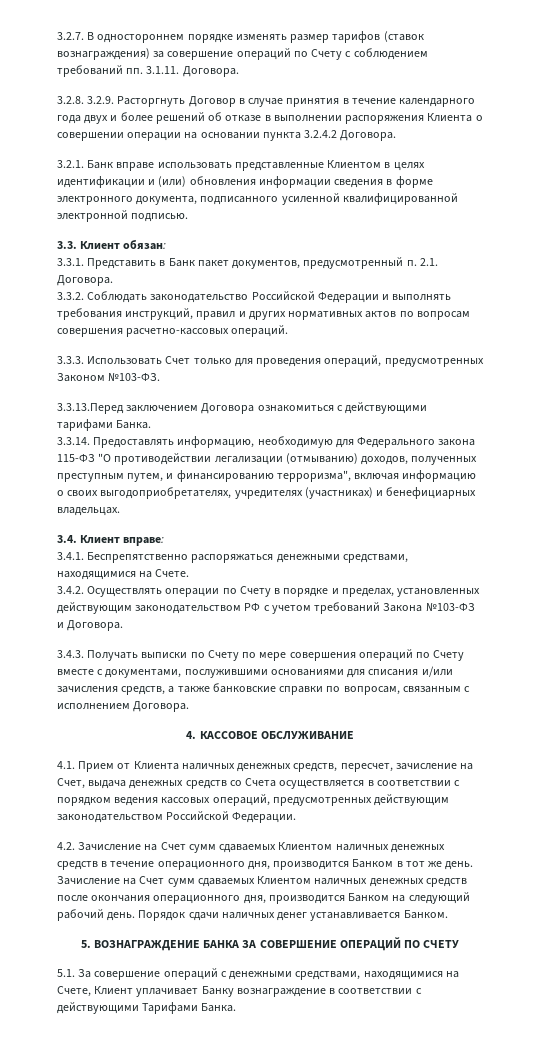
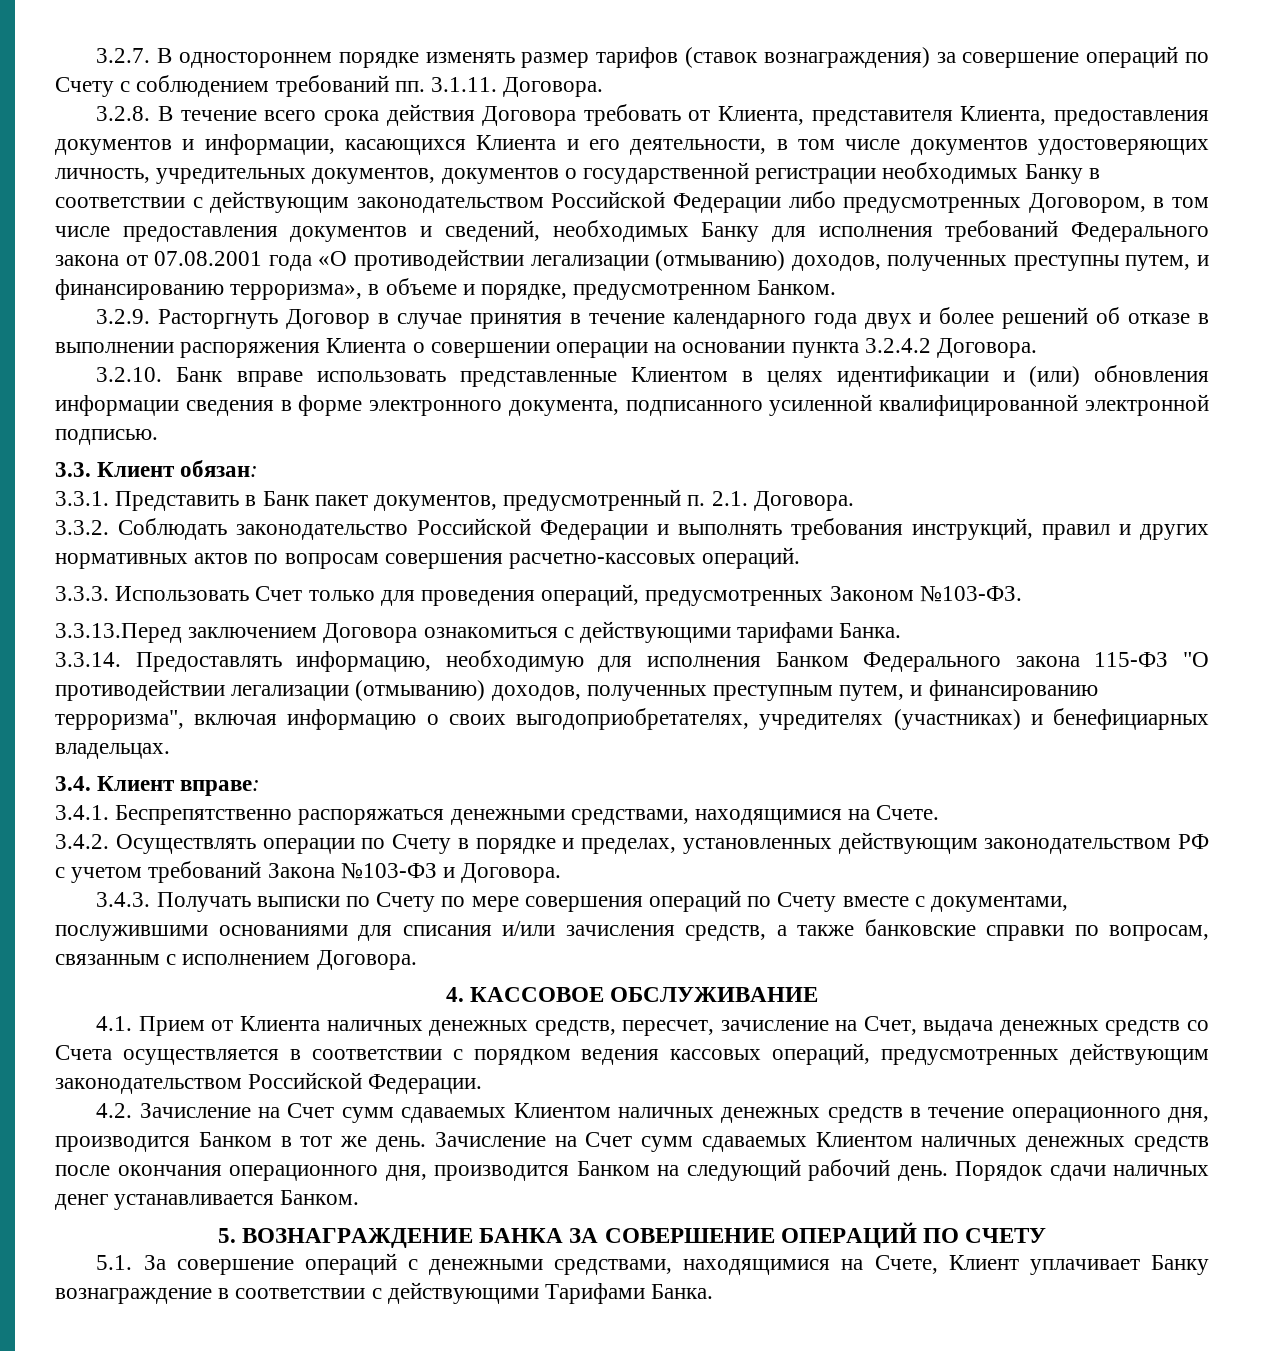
(84, 100) none -> [158,104,1210,126] [55,134,1210,155] [55,162,1100,184] [55,191,1209,213] [55,220,1209,242] [55,249,1209,271] [55,278,837,300] В течение всего срока действия Договора требовать от Клиента, представителя Клиента, предоставления документов и информации, касающихся Клиента и его деятельности, в том числе документов удостоверяющих личность, учредительных документов, документов о государственной регистрации необходимых Банку в соответствии с действующим законодательством Российской Федерации либо предусмотренных Договором, в том числе предоставления документов и сведений, необходимых Банку для исполнения требований Федерального закона от 07.08.2001 года «О противодействии легализации (отмыванию) доходов, полученных преступны путем, и финансированию терроризма», в объеме и порядке, предусмотренном Банком. //
[57,160,84,168] 3.2.1. -> [96,367,163,382] 3.2.10.
(354, 443) none -> [647,652,849,667] исполнения Банком

